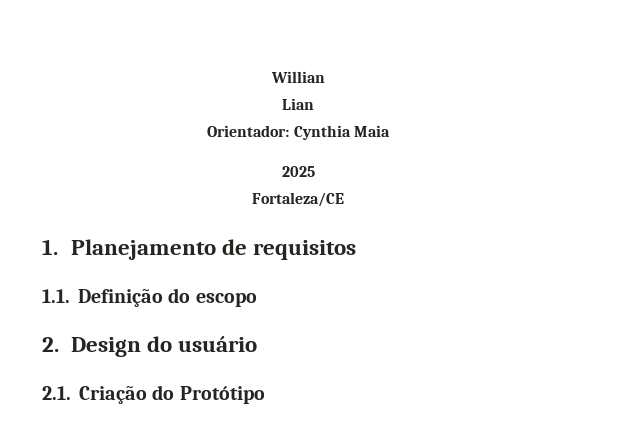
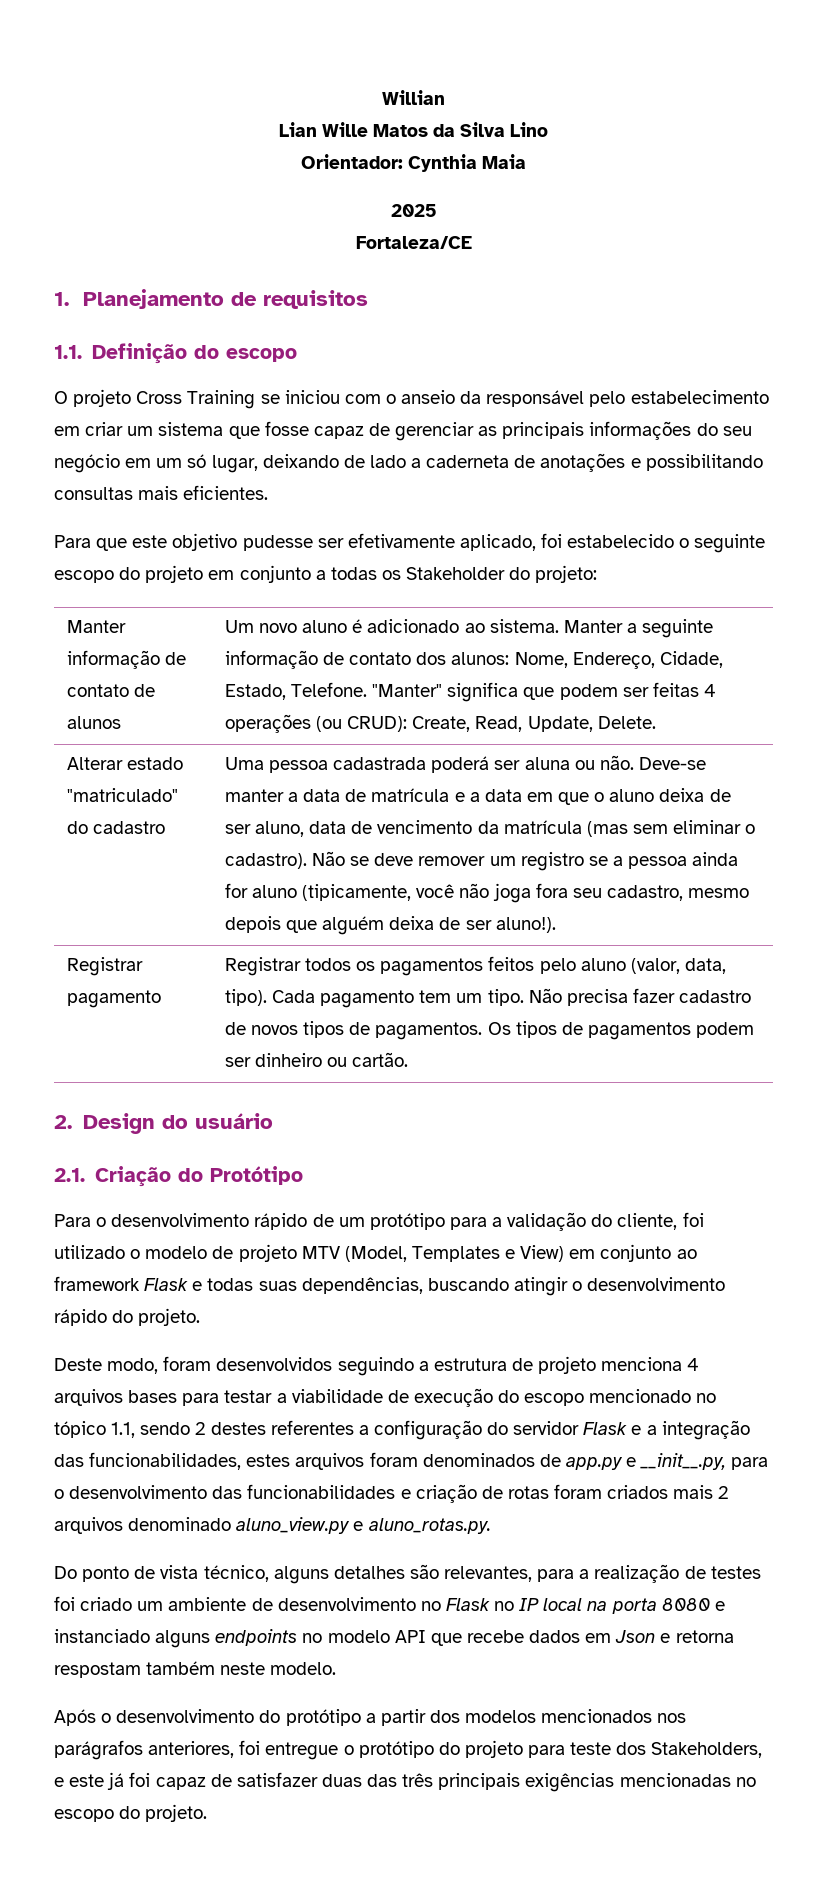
(314, 104) none -> [321,122,549,137] Wille Matos da Silva Lino
(257, 300) none -> [54,389,769,409] [54,421,752,441] [54,453,763,473] [54,485,269,500] [54,533,766,553] [54,565,598,583] [66,620,126,633] [66,650,186,669] [66,684,155,697] [66,716,121,729] [224,619,714,638] [224,650,723,669] [224,682,716,702] [224,714,656,733] [66,757,183,770] [66,788,178,802] [66,821,165,834] [224,755,706,773] [224,788,731,805] [224,820,756,837] [224,851,739,871] [224,883,750,903] [224,916,556,935] [66,957,143,976] [66,990,161,1008] [224,956,726,976] [224,988,752,1008] [224,1021,755,1040] [224,1052,409,1067] // O projeto Cross Training se iniciou com o anseio da responsável pelo estabelecimento em criar um sistema que fosse capaz de gerenciar as principais informações do seu negócio em um só lugar, deixando de lado a caderneta de anotações e possibilitando consultas mais eficientes. // Para que este objetivo pudesse ser efetivamente aplicado, foi estabelecido o seguinte escopo do projeto em conjunto a todas os Stakeholder do projeto: // Manter informação de contato de alunos | Um novo aluno é adicionado ao sistema. Manter a seguinte informação de contato dos alunos: Nome, Endereço, Cidade, Estado, Telefone. "Manter" significa que podem ser feitas 4 operações (ou CRUD): Create, Read, Update, Delete. // Alterar estado "matriculado" do cadastro | Uma pessoa cadastrada poderá ser aluna ou não. Deve-se manter a data de matrícula e a data em que o aluno deixa de ser aluno, data de vencimento da matrícula (mas sem eliminar o cadastro). Não se deve remover um registro se a pessoa ainda for aluno (tipicamente, você não joga fora seu cadastro, mesmo depois que alguém deixa de ser aluno!). // Registrar pagamento | Registrar todos os pagamentos feitos pelo aluno (valor, data, tipo). Cada pagamento tem um tipo. Não precisa fazer cadastro de novos tipos de pagamentos. Os tipos de pagamentos podem ser dinheiro ou cartão.
(265, 395) none -> [54,1212,704,1231] [54,1244,697,1262] [54,1276,726,1296] [54,1308,201,1326] [54,1356,700,1376] [54,1388,717,1407] [54,1420,750,1440] [54,1452,769,1470] [54,1484,729,1503] [54,1517,491,1534] [54,1564,761,1584] [54,1596,725,1614] [54,1629,734,1648] [54,1661,337,1678] [54,1709,687,1726] [54,1740,763,1760] [54,1772,756,1792] [54,1804,208,1822] // Para o desenvolvimento rápido de um protótipo para a validação do cliente, foi utilizado o modelo de projeto MTV (Model, Templates e View) em conjunto ao framework Flask e todas suas dependências, buscando atingir o desenvolvimento rápido do projeto. // Deste modo, foram desenvolvidos seguindo a estrutura de projeto menciona 4 arquivos bases para testar a viabilidade de execução do escopo mencionado no tópico 1.1, sendo 2 destes referentes a configuração do servidor Flask e a integração das funcionabilidades, estes arquivos foram denominados de app.py e __init__.py, para o desenvolvimento das funcionabilidades e criação de rotas foram criados mais 2 arquivos denominado aluno_view.py e aluno_rotas.py. // Do ponto de vista técnico, alguns detalhes são relevantes, para a realização de testes foi criado um ambiente de desenvolvimento no Flask no IP local na porta 8080 e instanciado alguns endpoints no modelo API que recebe dados em Json e retorna respostam também neste modelo. // Após o desenvolvimento do protótipo a partir dos modelos mencionados nos parágrafos anteriores, foi entregue o protótipo do projeto para teste dos Stakeholders, e este já foi capaz de satisfazer duas das três principais exigências mencionadas no escopo do projeto.

